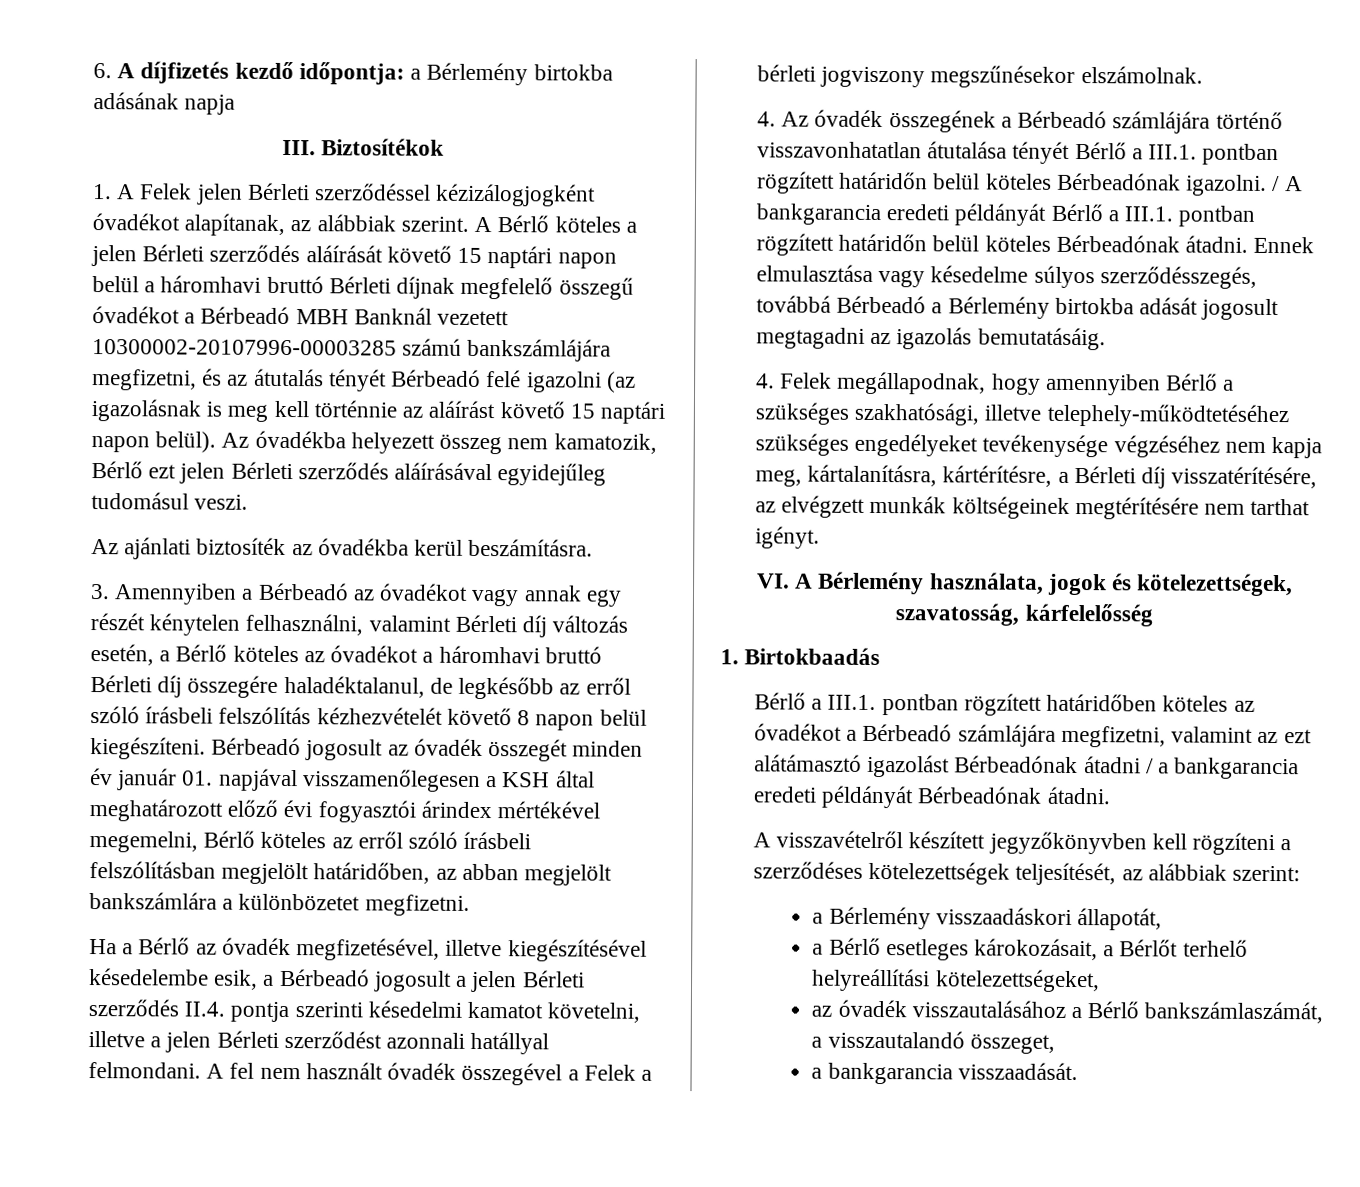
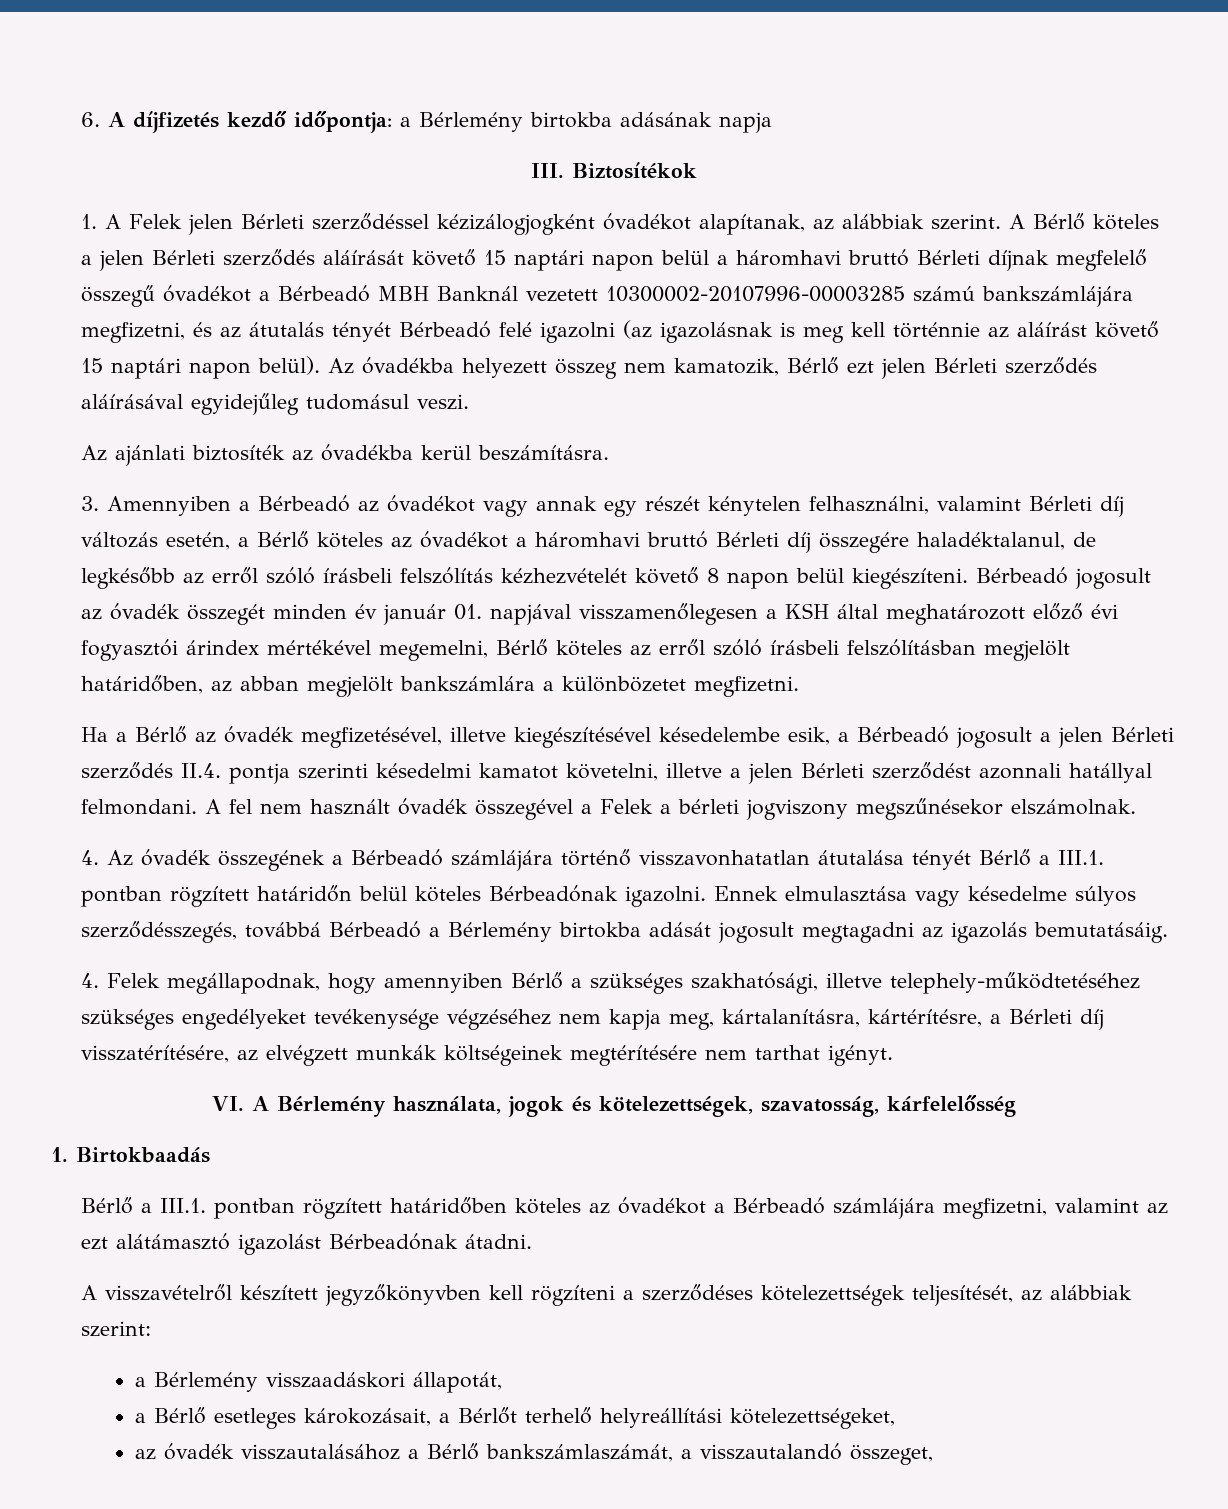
[1272,175,1303,192] [756,203,1256,227] [756,233,1249,256] / A bankgarancia eredeti példányát Bérlő a III.1. pontban rögzített határidőn belül köteles Bérbeadónak átadni. -> (707, 896) none
[1083,756,1300,780] [753,785,1043,809] átadni / a bankgarancia eredeti példányát Bérbeadónak -> (459, 1241) none
[811,1062,1078,1085] // a bankgarancia visszaadását. -> (934, 1455) none

